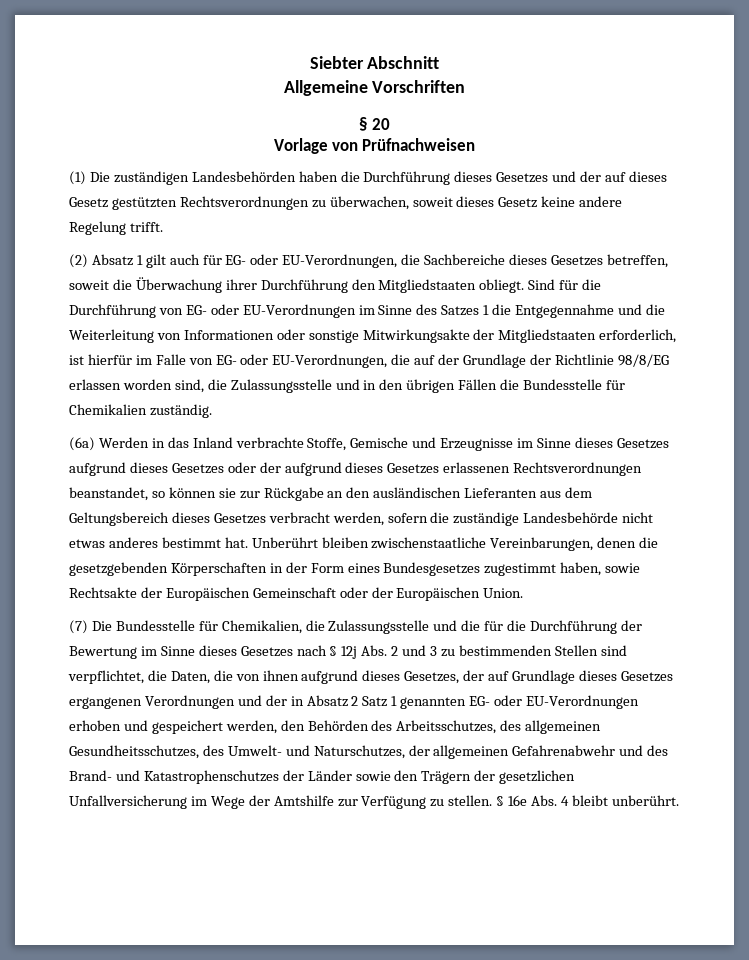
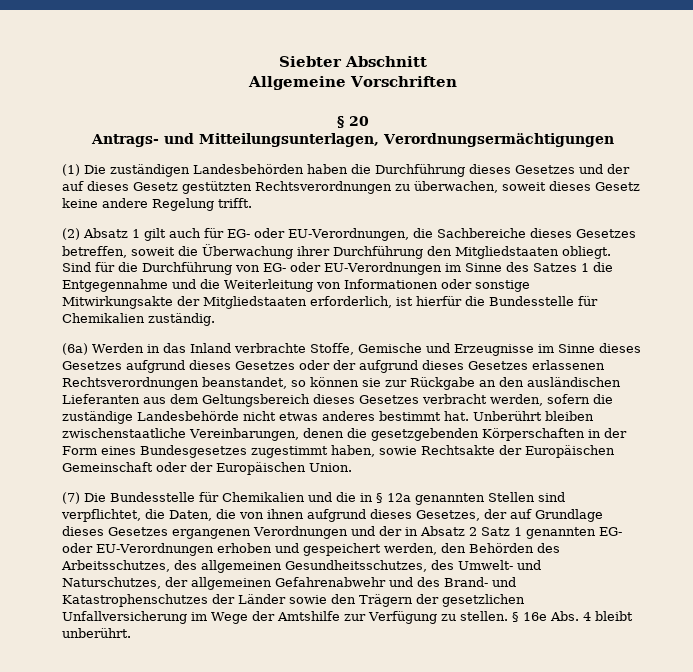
[273,138,476,154] Vorlage von Prüfnachweisen -> [90,133,614,147] Antrags- und Mitteilungsunterlagen, Verordnungsermächtigungen
[135,354,669,368] [69,379,498,393] im Falle von EG- oder EU-Verordnungen, die auf der Grundlage der Richtlinie 98/8/EG erlassen worden sind, die Zulassungsstelle und in den übrigen Fällen -> (462, 301) none
[221,620,642,634] [69,645,552,659] Chemikalien, die Zulassungsstelle und die für die Durchführung der Bewertung im Sinne dieses Gesetzes nach § 12j Abs. 2 und 3 zu bestimmenden -> [222,492,485,505] Chemikalien und die in § 12a genannten

